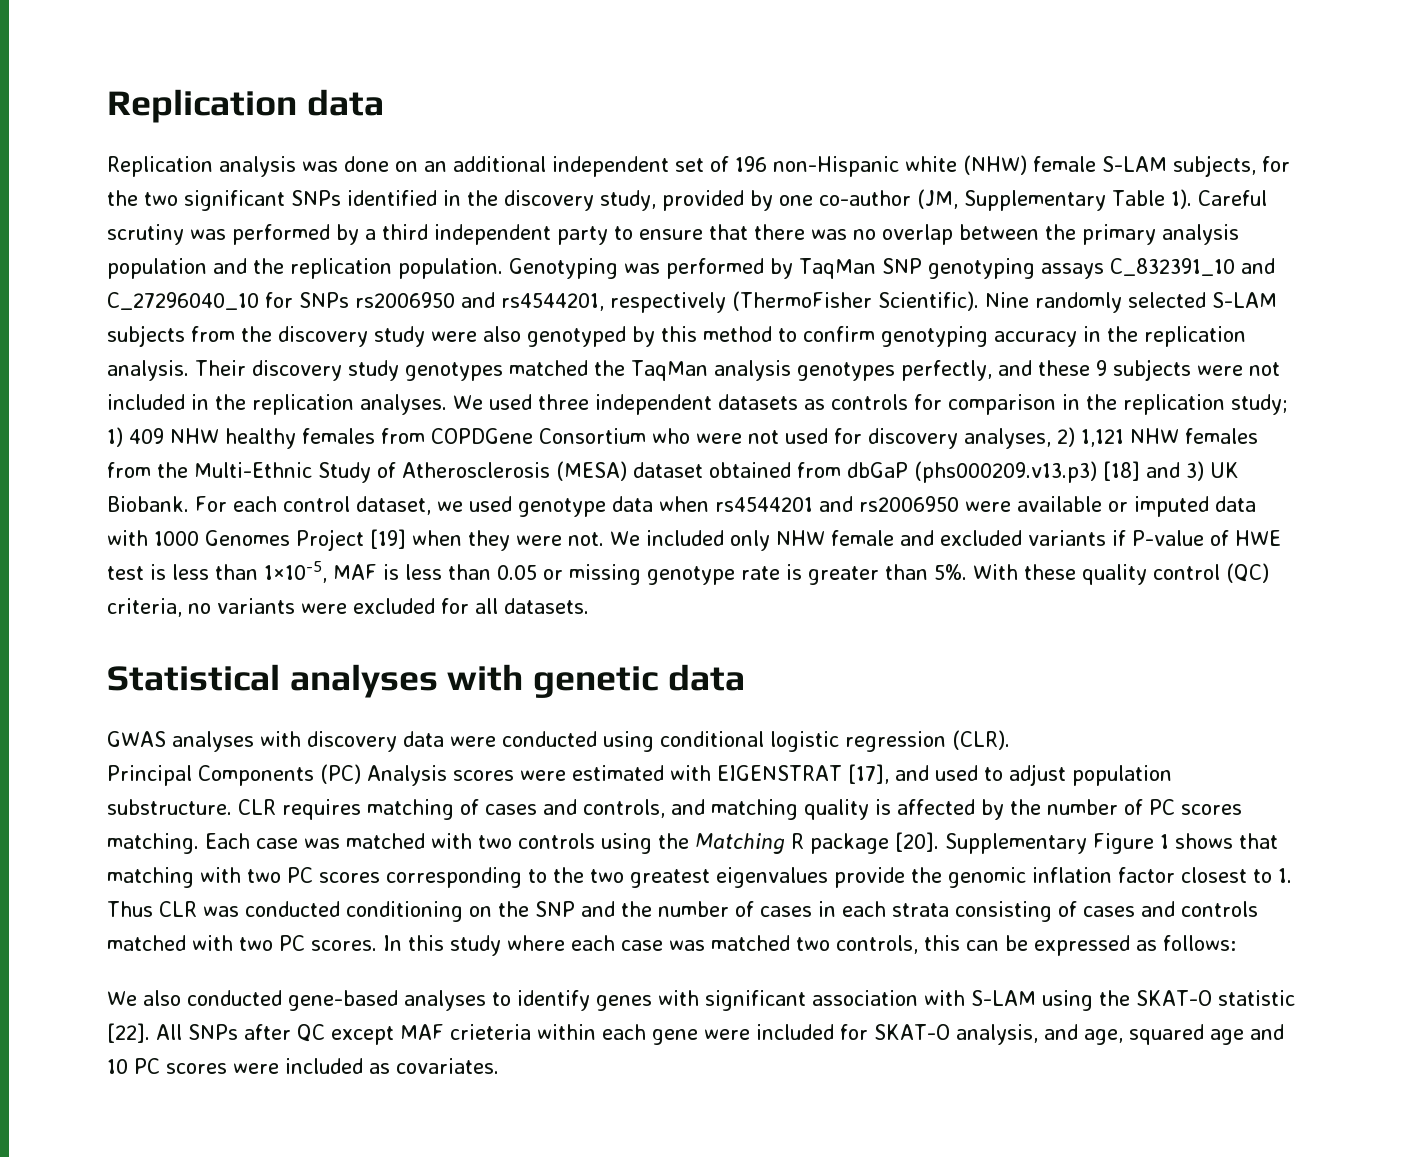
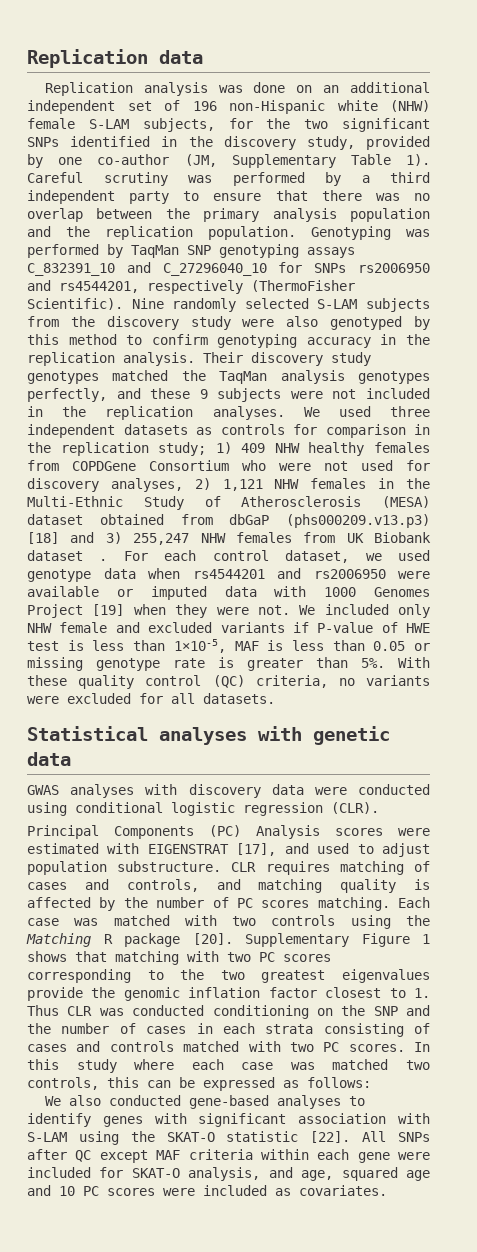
[107,462,151,478] from -> [378,478,395,489] in
[1210,462,1239,478] [107,496,189,512] UK Biobank. -> [133,532,431,545] [27,550,108,561] 255,247 NHW females from UK Biobank dataset .
[450,1024,531,1040] crieteria -> [188,1149,253,1160] criteria

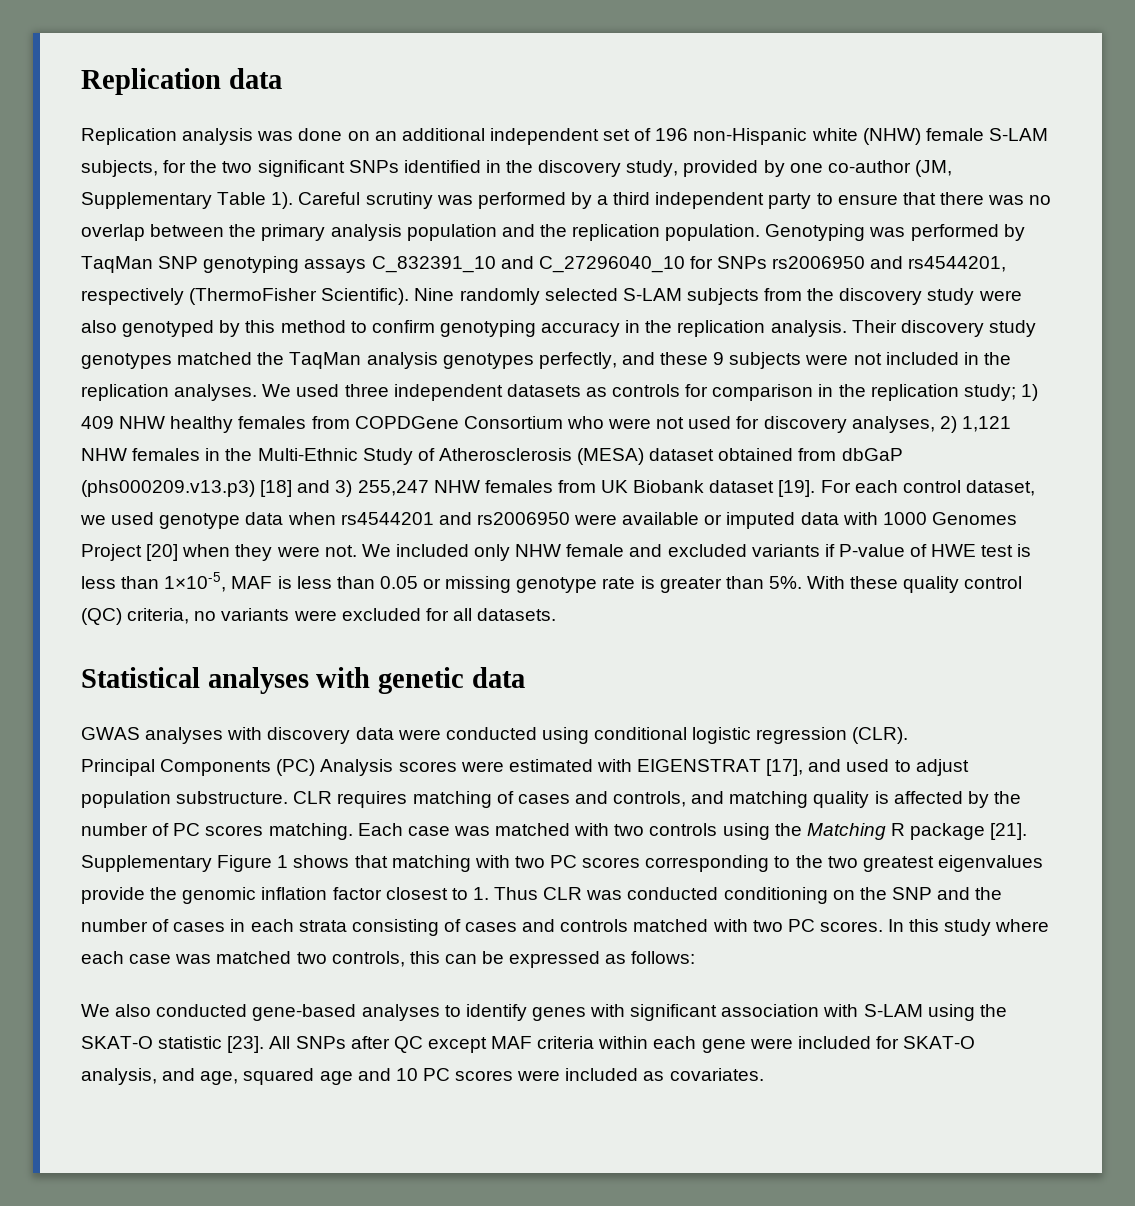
[99,559,108,561] . -> [778,480,816,497] [19].
[92,604,125,616] [19] -> [146,544,179,561] [20]
[192,933,233,945] [20]. -> [990,823,1028,840] [21].
[310,1131,351,1143] [22]. -> [227,1036,265,1053] [23].

